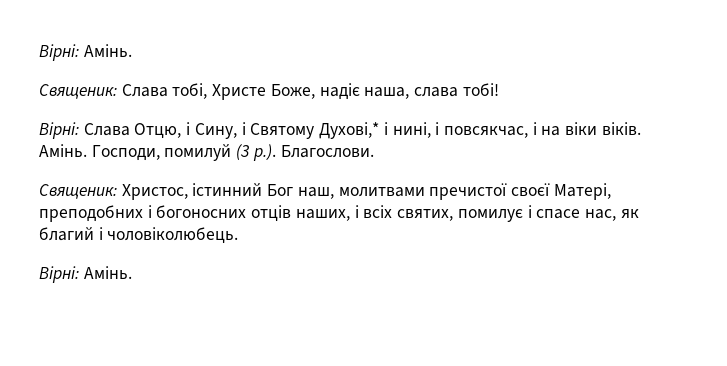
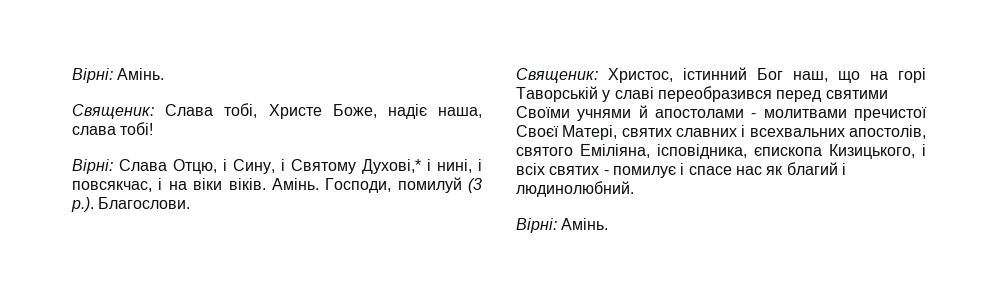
[338,183,611,200] [39,205,454,222] молитвами пречистої своєї Матері, преподобних і богоносних отців наших, і всіх святих, -> [838,68,926,83] [516,86,888,102] [516,105,927,121] [516,125,926,140] [516,144,926,159] [516,163,609,175] що на горі Таворській у славі переобразився перед святими Своїми учнями й апостолами - молитвами пречистої Своєї Матері, святих славних і всехвальних апостолів, святого Еміліяна, ісповідника, єпископа Кизицького, і всіх святих -
[584,209,616,221] нас, -> [735,166,762,175] нас
[107,227,239,244] чоловіколюбець. -> [516,181,634,197] людинолюбний.

